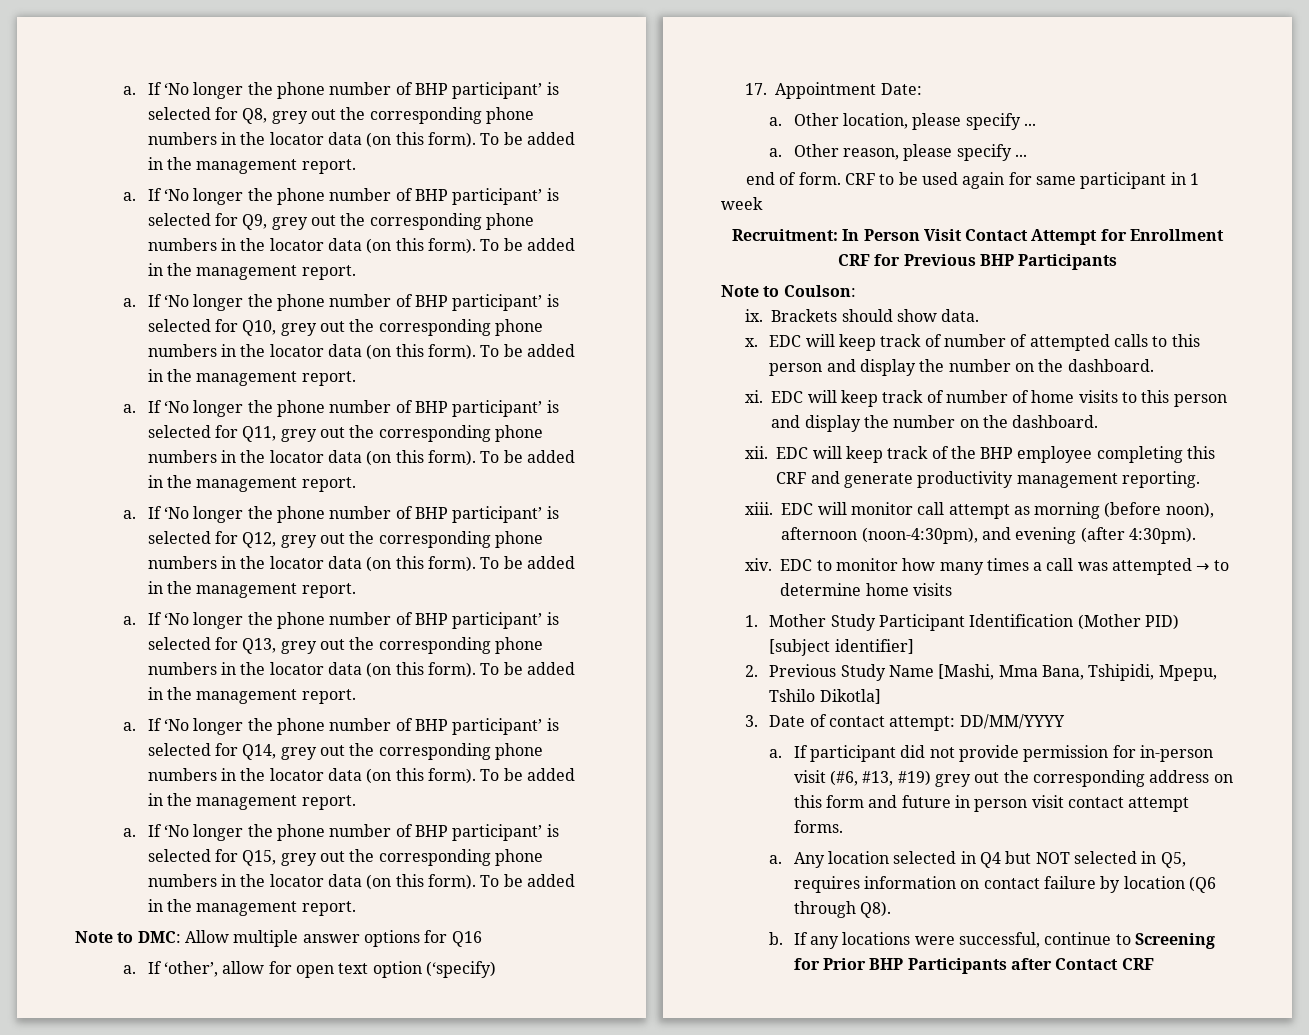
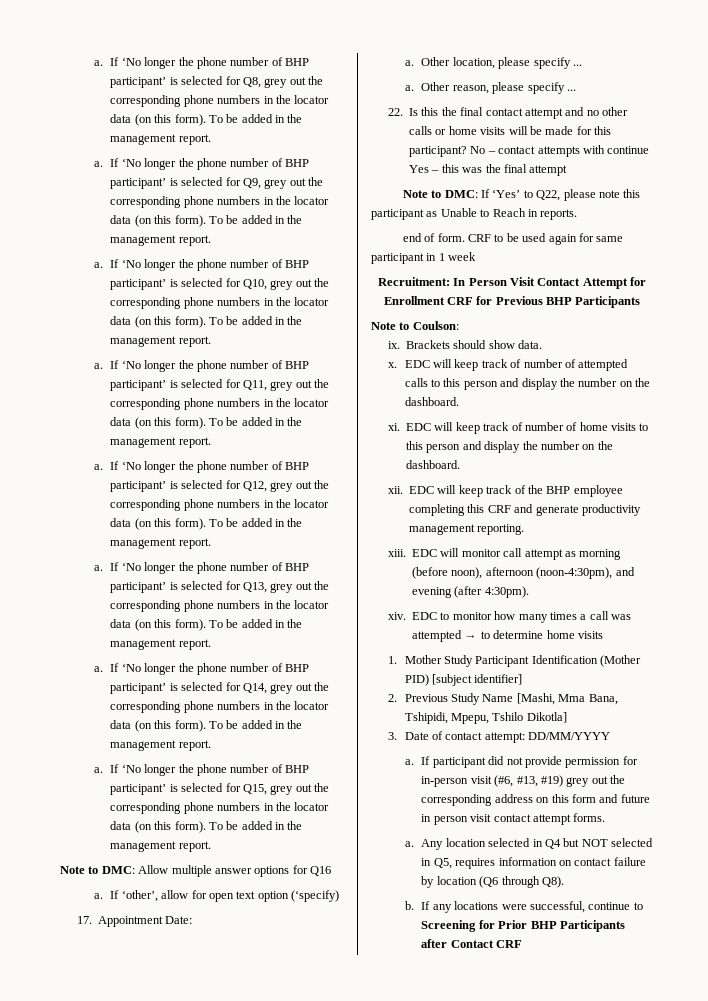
(1028, 155) none -> [387,107,629,119] [409,126,612,135] [409,145,650,157] [409,164,568,176] [402,189,641,201] [371,208,578,220] // 22. Is this the final contact attempt and no other calls or home visits will be made for this participant? No – contact attempts with continue Yes – this was the final attempt // Note to DMC: If ‘Yes’ to Q22, please note this participant as Unable to Reach in reports.

